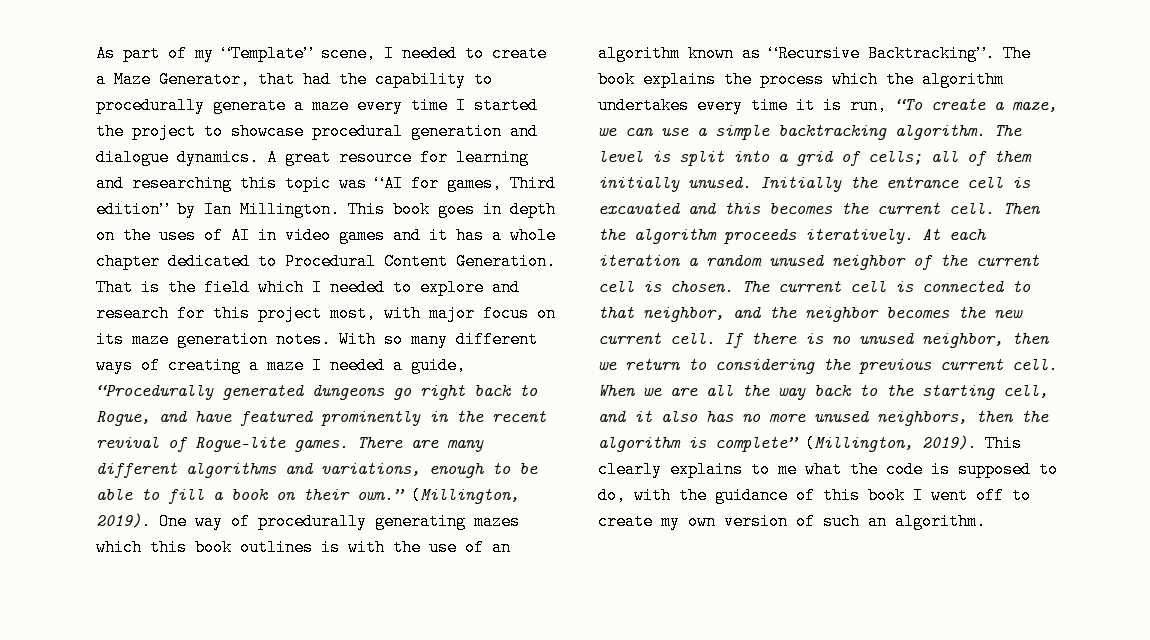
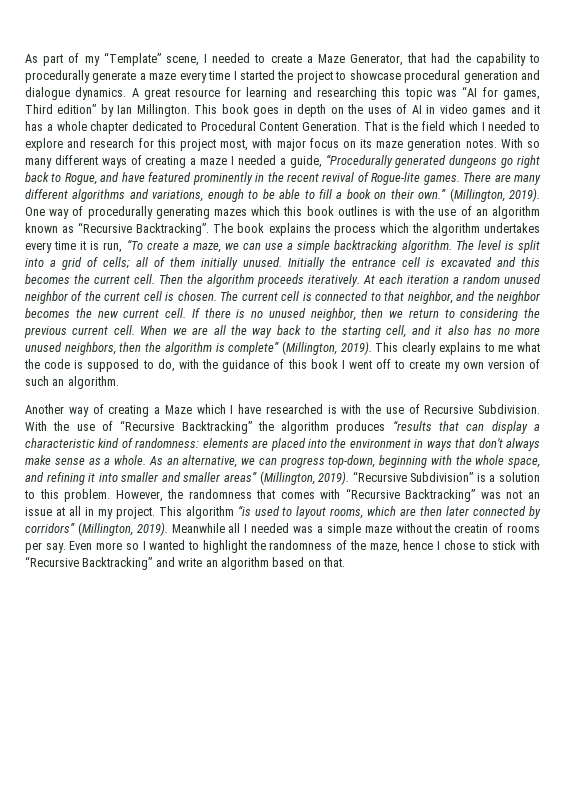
(986, 521) none -> [25,404,540,417] [25,420,541,434] [25,438,541,451] [25,455,540,468] [25,471,540,485] [24,488,541,502] [25,505,542,519] [25,522,541,536] [25,540,541,553] [25,556,345,570] // Another way of creating a Maze which I have researched is with the use of Recursive Subdivision. With the use of “Recursive Backtracking” the algorithm produces “results that can display a characteristic kind of randomness: elements are placed into the environment in ways that don’t always make sense as a whole. As an alternative, we can progress top-down, beginning with the whole space, and refining it into smaller and smaller areas” (Millington, 2019). “Recursive Subdivision” is a solution to this problem. However, the randomness that comes with “Recursive Backtracking” was not an issue at all in my project. This algorithm “is used to layout rooms, which are then later connected by corridors” (Millington, 2019). Meanwhile all I needed was a simple maze without the creatin of rooms per say. Even more so I wanted to highlight the randomness of the maze, hence I chose to stick with “Recursive Backtracking” and write an algorithm based on that.

